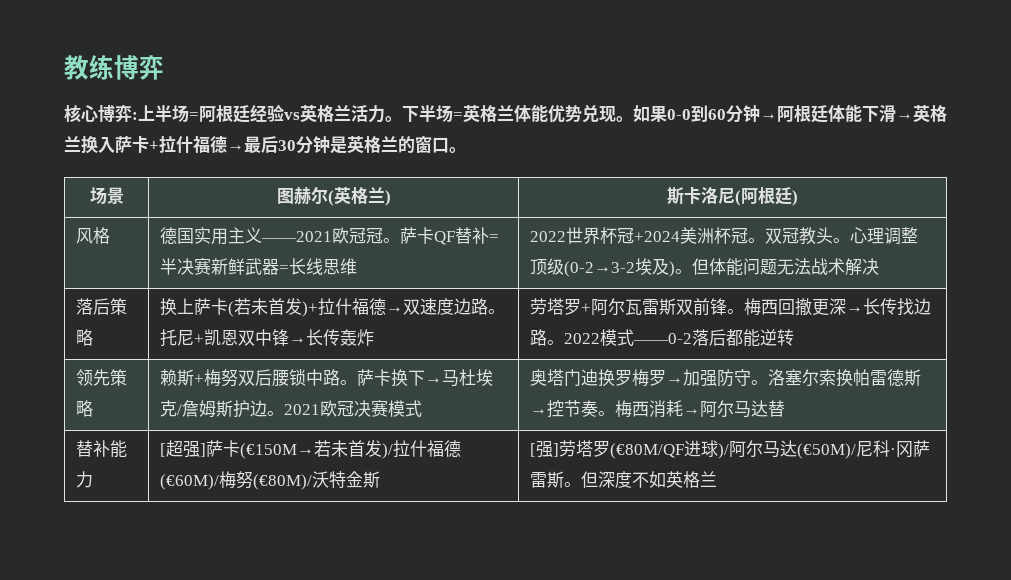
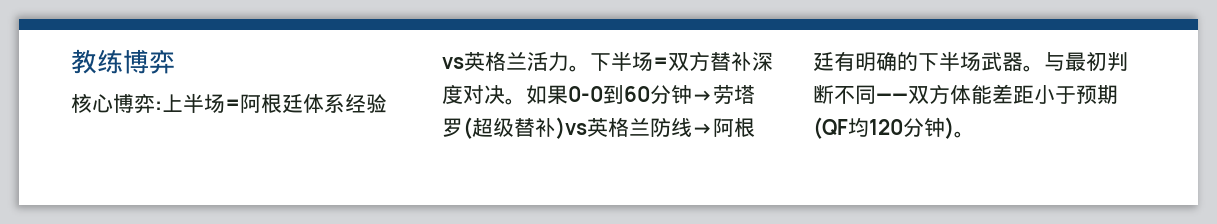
(250, 114) none -> [303,94,345,113] 体系
[463,104,616,123] 英格兰体能优势兑现 -> [668,51,773,71] [442,84,505,104] 双方替补深度对决
[777,104,947,123] [64,135,466,154] [89,187,124,204] [276,186,391,206] [666,187,798,206] [76,227,111,244] [160,227,500,245] [160,257,358,275] [530,227,919,245] [530,258,880,277] [76,298,128,315] [76,329,94,346] [160,298,506,317] [160,329,375,346] [530,298,932,316] [530,329,795,347] [76,369,128,386] [76,400,94,417] [160,369,494,387] [160,399,423,418] [530,369,922,387] [530,400,786,418] [76,440,128,458] [76,471,94,488] [160,440,462,459] [160,471,381,490] [530,440,931,459] [530,471,718,488] 阿根廷体能下滑→英格兰换入萨卡+拉什福德→最后30分钟是英格兰的窗口。 // 场景 | 图赫尔(英格兰) | 斯卡洛尼(阿根廷) // 风格 | 德国实用主义——2021欧冠冠。萨卡QF替补=半决赛新鲜武器=长线思维 | 2022世界杯冠+2024美洲杯冠。双冠教头。心理调整顶级(0-2→3-2埃及)。但体能问题无法战术解决 // 落后策略 | 换上萨卡(若未首发)+拉什福德→双速度边路。托尼+凯恩双中锋→长传轰炸 | 劳塔罗+阿尔瓦雷斯双前锋。梅西回撤更深→长传找边路。2022模式——0-2落后都能逆转 // 领先策略 | 赖斯+梅努双后腰锁中路。萨卡换下→马杜埃克/詹姆斯护边。2021欧冠决赛模式 | 奥塔门迪换罗梅罗→加强防守。洛塞尔索换帕雷德斯→控节奏。梅西消耗→阿尔马达替 // 替补能力 | [超强]萨卡(€150M→若未首发)/拉什福德(€60M)/梅努(€80M)/沃特金斯 | [强]劳塔罗(€80M/QF进球)/阿尔马达(€50M)/尼科·冈萨雷斯。但深度不如英格兰 -> [713,84,755,104] [442,117,755,139] [813,51,1128,72] [813,84,1118,105] [813,117,975,139] 劳塔罗(超级替补)vs英格兰防线→阿根廷有明确的下半场武器。与最初判断不同——双方体能差距小于预期(QF均120分钟)。

